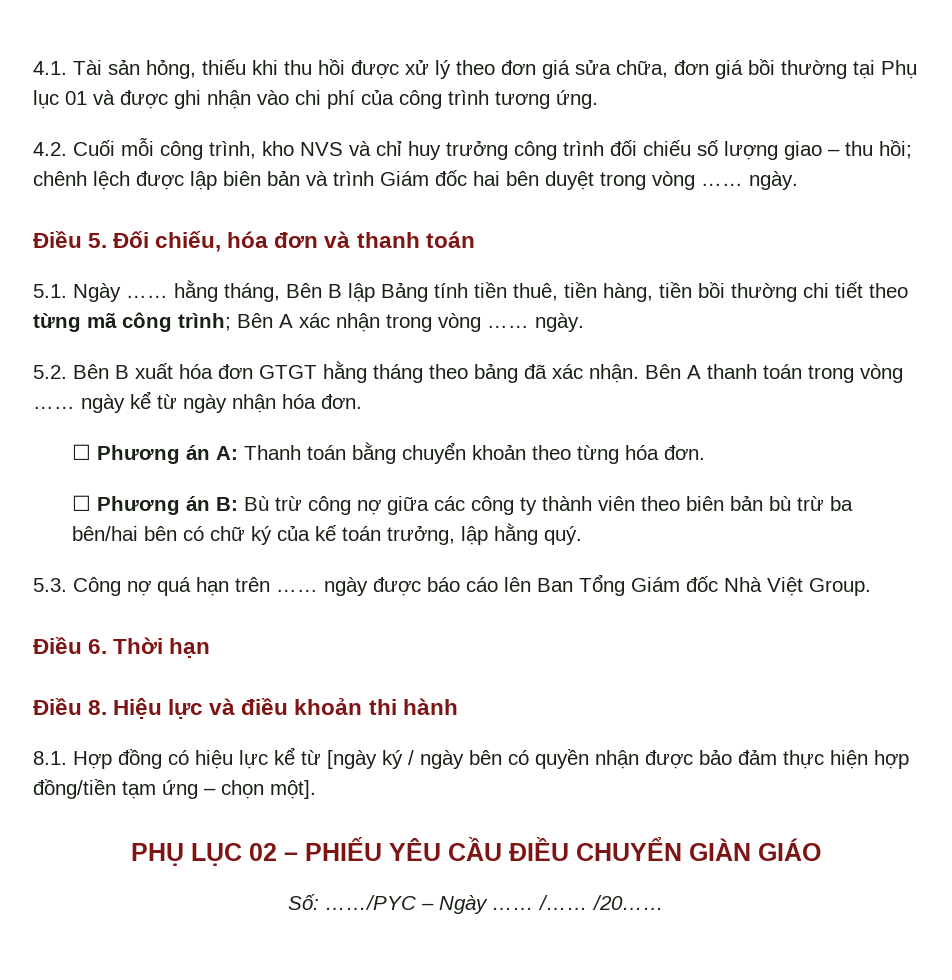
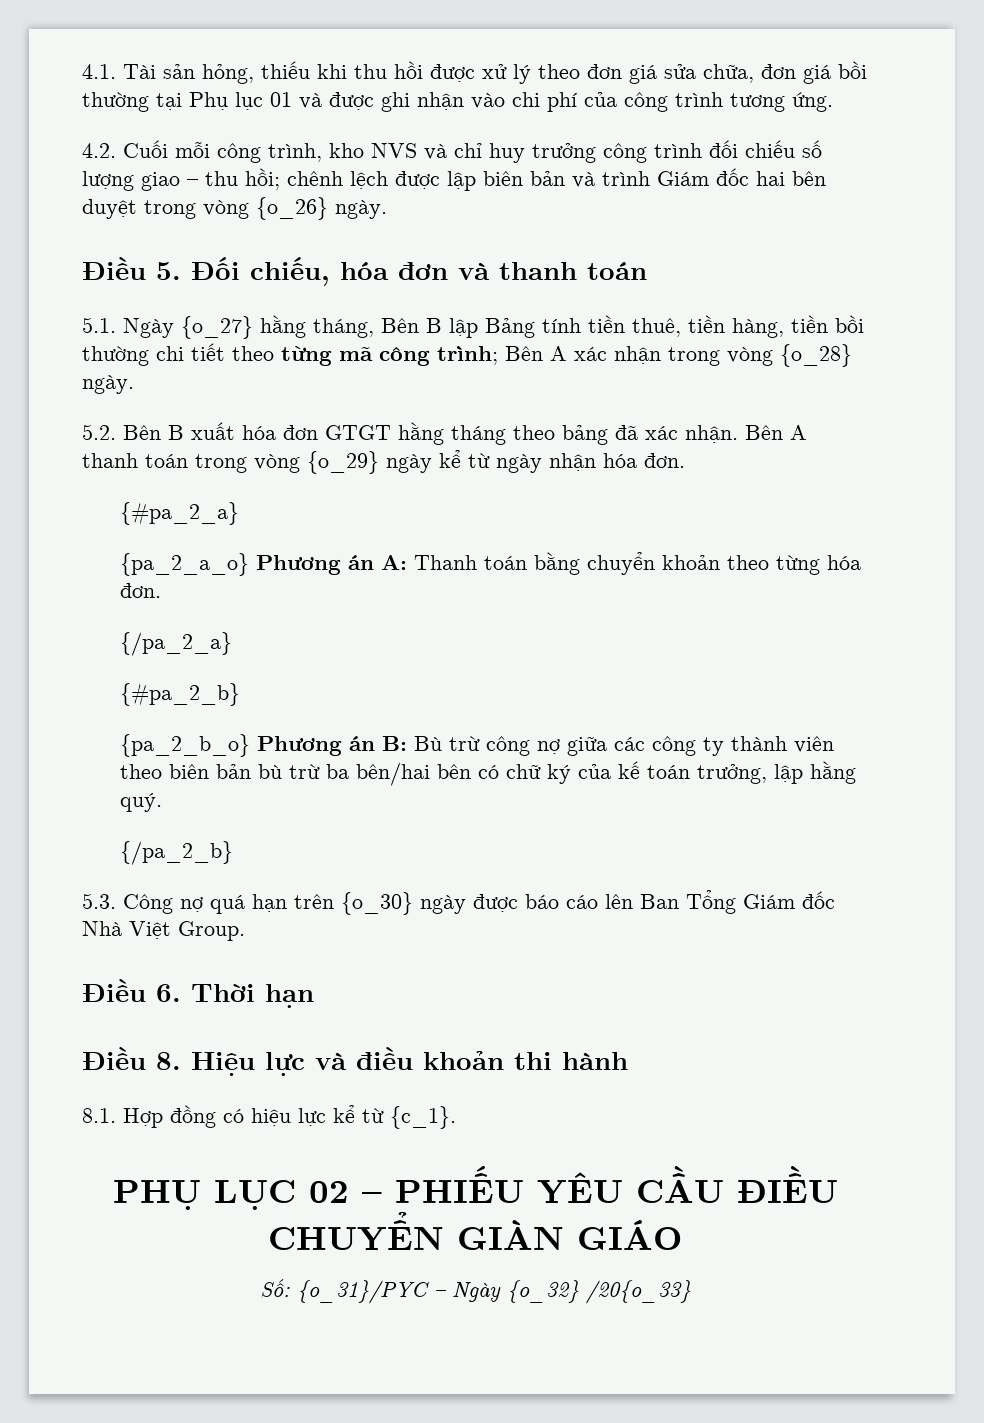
[701,183,743,186] …… -> [256,197,328,220] {o_26}
[126,295,168,298] …… -> [181,316,253,339] {o_27}
[487,325,529,328] …… -> [780,344,852,367] {o_28}
[33,406,75,409] …… -> [307,451,379,474] {o_29}
[72,444,92,460] ☐ -> [119,502,239,525] [119,553,249,576] {#pa_2_a} // {pa_2_a_o}
[72,495,92,511] ☐ -> [119,632,232,656] [119,683,240,706] [119,734,250,757] {/pa_2_a} // {#pa_2_b} // {pa_2_b_o}
(583, 535) none -> [119,841,233,865] // {/pa_2_b}
[276,589,318,592] …… -> [341,892,413,915] {o_30}
[327,749,909,769] [33,779,316,799] [ngày ký / ngày bên có quyền nhận được bảo đảm thực hiện hợp đồng/tiền tạm ứng – chọn một]. -> [390,1106,456,1129] {c_1}.
[325,895,416,910] ……/PYC -> [296,1280,429,1304] {o_31}/PYC
[492,895,664,910] …… /…… /20…… -> [506,1280,691,1304] {o_32} /20{o_33}

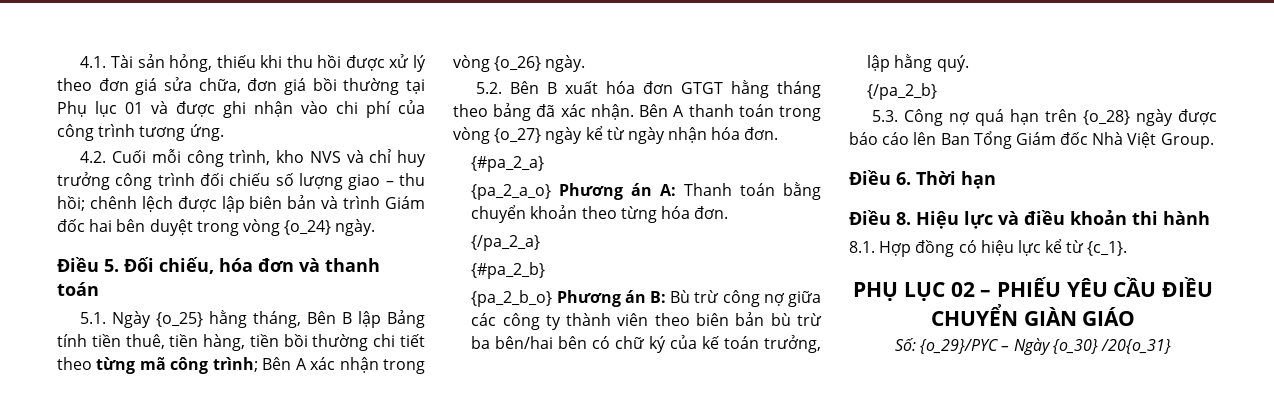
[256,197,328,220] {o_26} -> [284,220,332,235] {o_24}
[181,316,253,339] {o_27} -> [156,312,204,327] {o_25}
[780,344,852,367] {o_28} -> [494,56,542,71] {o_26}
[307,451,379,474] {o_29} -> [494,128,542,143] {o_27}
[341,892,413,915] {o_30} -> [1083,110,1131,125] {o_28}
[296,1280,429,1304] {o_31}/PYC -> [920,339,1000,354] {o_29}/PYC
[506,1280,691,1304] {o_32} /20{o_33} -> [1052,339,1171,354] {o_30} /20{o_31}

